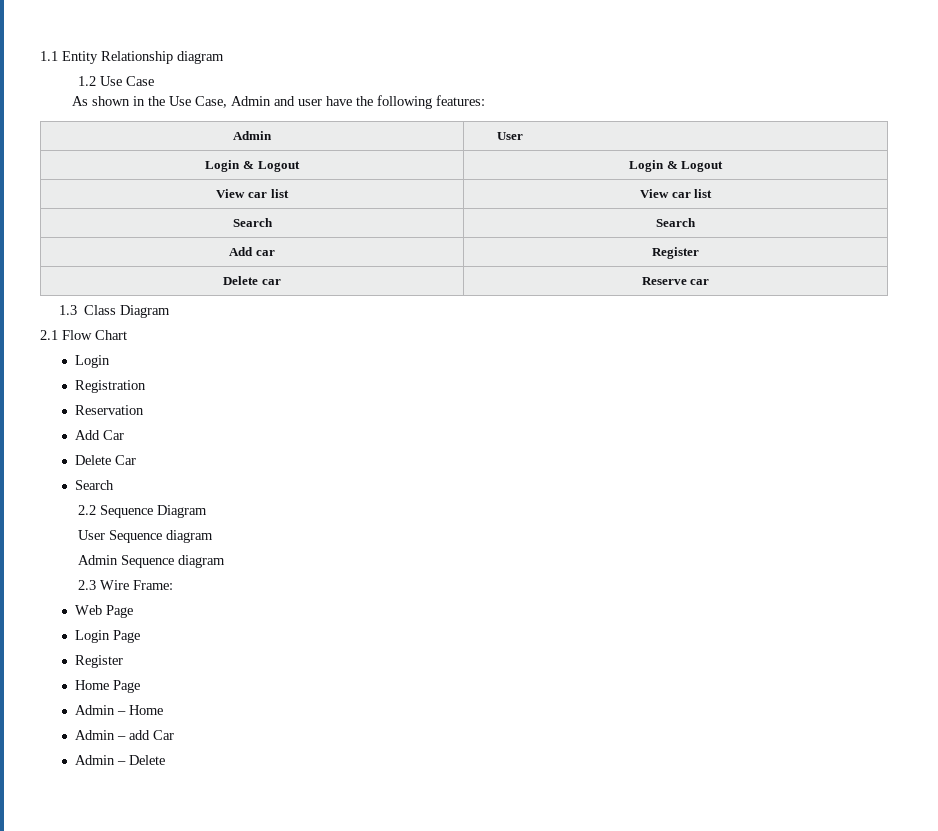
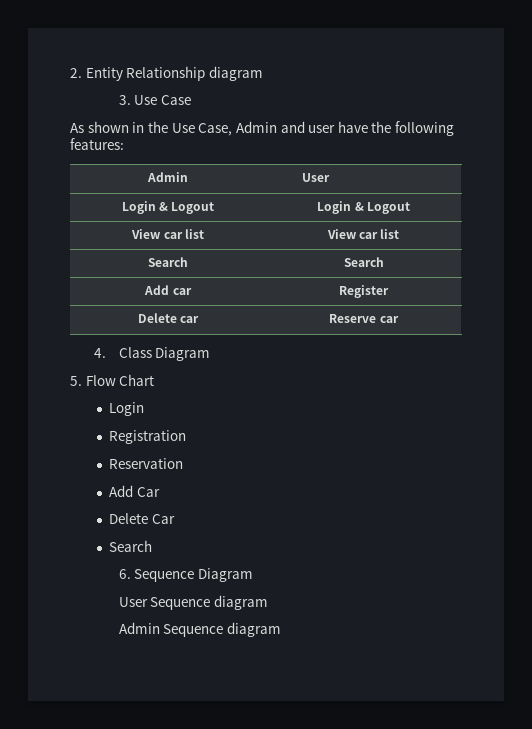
[40,51,58,61] 1.1 -> [70,68,82,78] 2.
[77,76,96,86] 1.2 -> [118,95,131,105] 3.
[58,305,77,315] 1.3 -> [94,348,107,358] 4.
[40,330,58,340] 2.1 -> [70,376,82,386] 5.
[77,505,96,515] 2.2 -> [118,569,131,579] 6.
[77,580,173,590] [74,605,133,618] [74,630,140,643] [74,655,123,668] [74,680,140,693] [74,705,163,715] [74,730,174,740] [74,755,165,765] // 2.3 Wire Frame: // Web Page // Login Page // Register // Home Page // Admin – Home // Admin – add Car // Admin – Delete -> (282, 629) none

